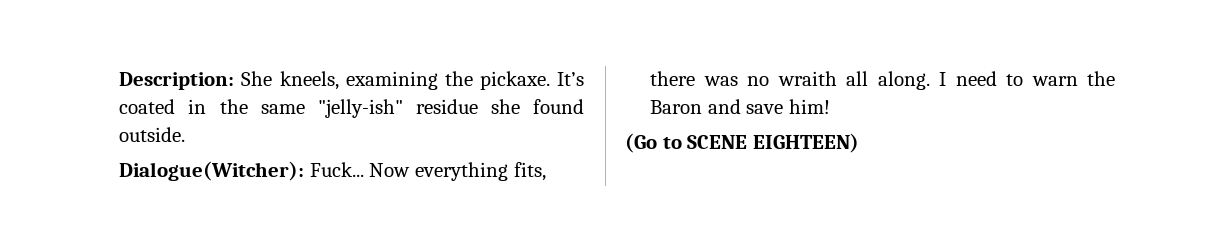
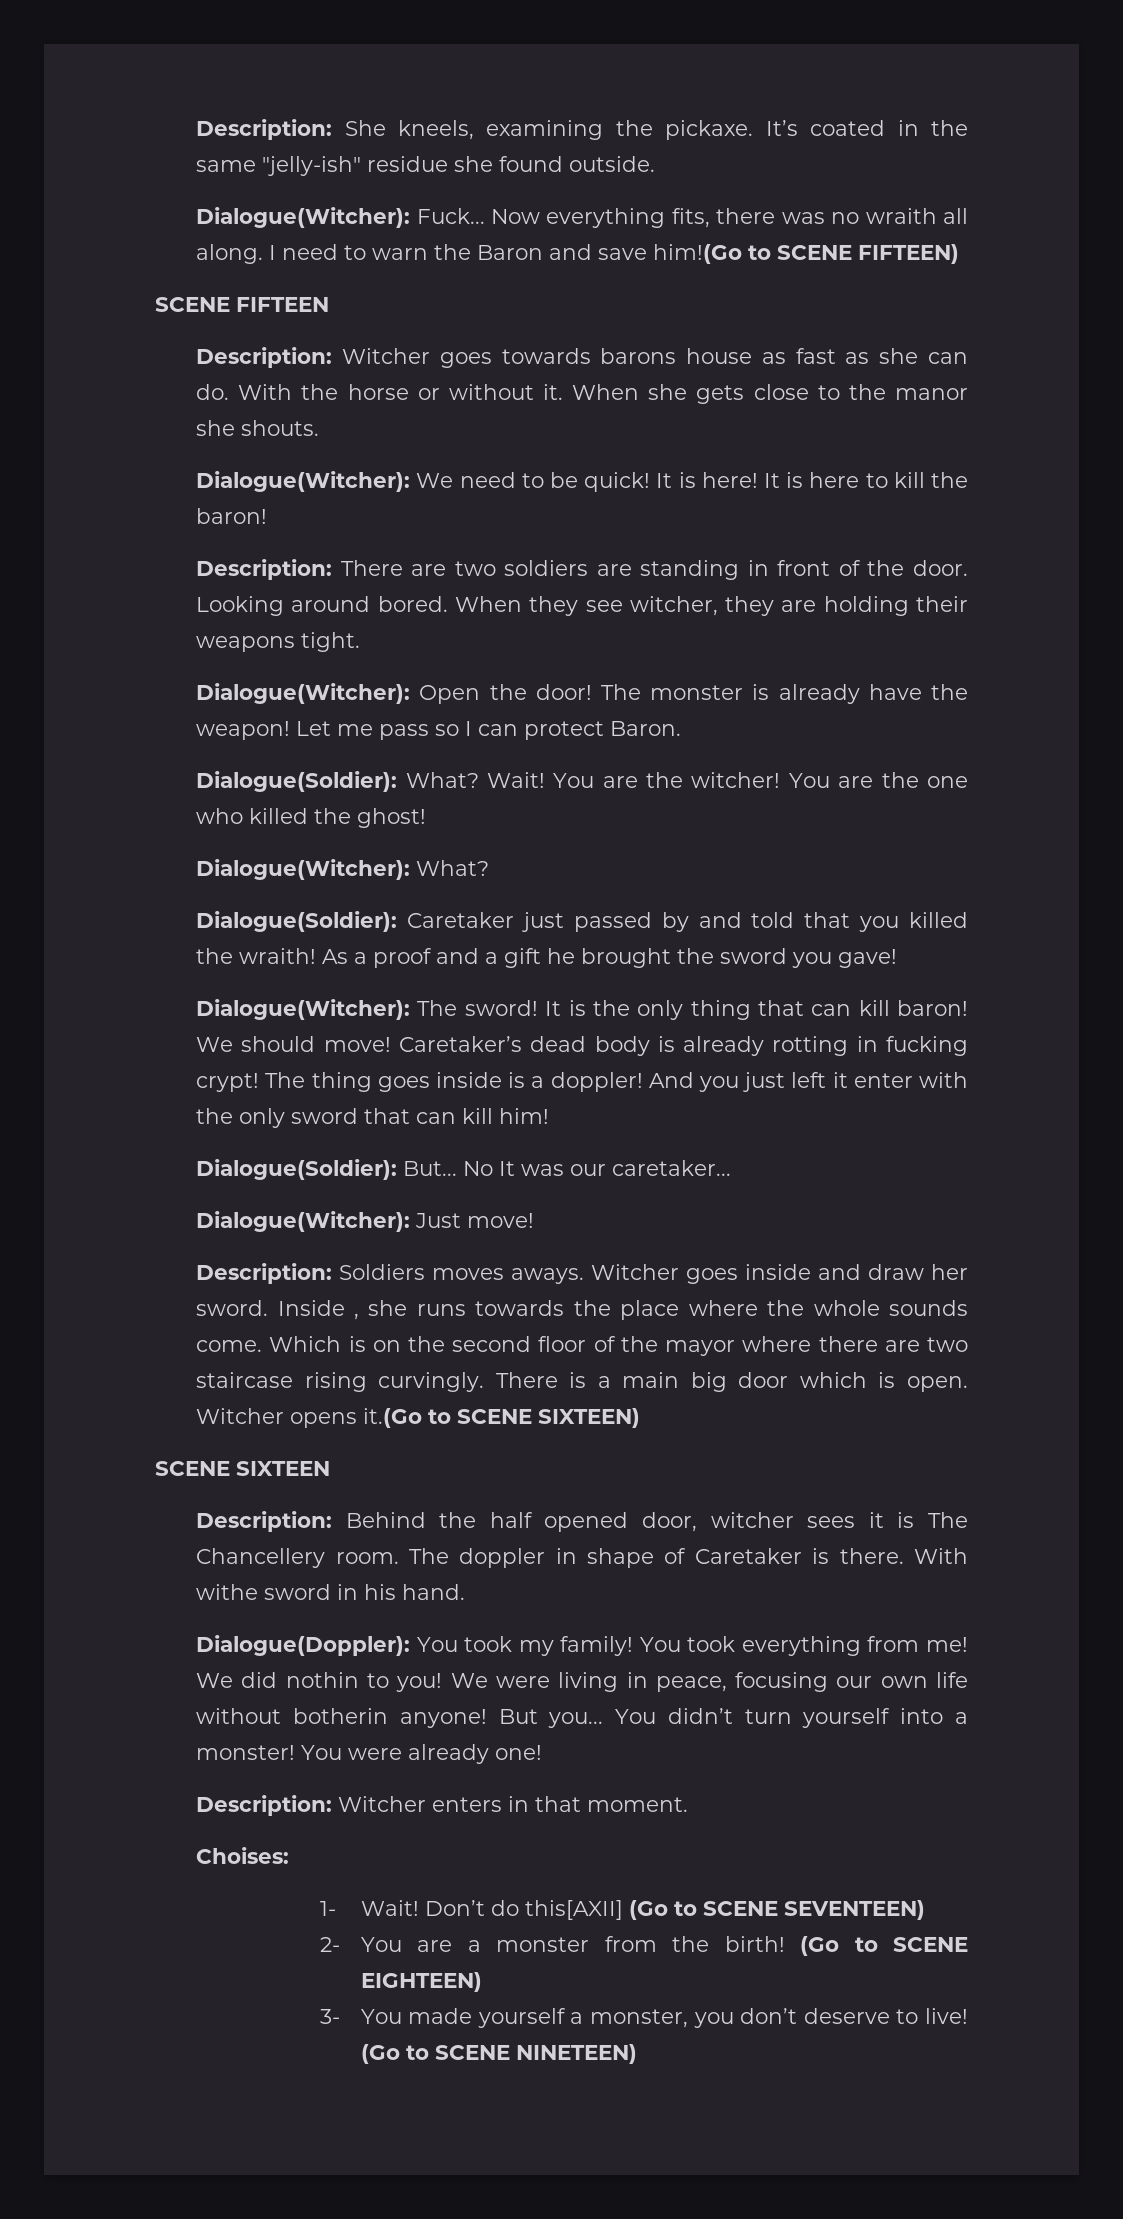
[788,99,830,114] [625,133,859,153] him! // (Go to SCENE EIGHTEEN) -> [653,244,960,264] [155,297,329,312] [196,347,968,368] [196,384,968,404] [196,420,320,436] [196,471,969,492] [196,508,268,524] [196,559,968,580] [196,596,968,616] [196,632,361,652] [196,683,968,704] [196,721,682,740] [196,771,968,792] [196,808,427,828] [196,859,490,880] [196,911,968,932] [196,948,898,968] [196,999,968,1020] [196,1036,968,1056] [196,1072,968,1092] [196,1108,550,1128] [196,1159,732,1180] [196,1211,535,1232] [196,1263,969,1284] [196,1300,968,1320] [196,1336,968,1356] [196,1372,968,1392] [196,1408,641,1428] [155,1461,330,1476] [196,1511,969,1532] [196,1548,968,1568] [196,1584,466,1600] [196,1635,968,1656] [196,1672,969,1692] [196,1708,968,1728] [196,1744,543,1764] [196,1795,689,1816] [196,1847,290,1864] [319,1900,925,1920] [319,1936,968,1956] [360,1972,482,1992] [319,2008,968,2028] [360,2044,637,2064] him!(Go to SCENE FIFTEEN) // SCENE FIFTEEN // Description: Witcher goes towards barons house as fast as she can do. With the horse or without it. When she gets close to the manor she shouts. // Dialogue(Witcher): We need to be quick! It is here! It is here to kill the baron! // Description: There are two soldiers are standing in front of the door. Looking around bored. When they see witcher, they are holding their weapons tight. // Dialogue(Witcher): Open the door! The monster is already have the weapon! Let me pass so I can protect Baron. // Dialogue(Soldier): What? Wait! You are the witcher! You are the one who killed the ghost! // Dialogue(Witcher): What? // Dialogue(Soldier): Caretaker just passed by and told that you killed the wraith! As a proof and a gift he brought the sword you gave! // Dialogue(Witcher): The sword! It is the only thing that can kill baron! We should move! Caretaker’s dead body is already rotting in fucking crypt! The thing goes inside is a doppler! And you just left it enter with the only sword that can kill him! // Dialogue(Soldier): But... No It was our caretaker... // Dialogue(Witcher): Just move! // Description: Soldiers moves aways. Witcher goes inside and draw her sword. Inside , she runs towards the place where the whole sounds come. Which is on the second floor of the mayor where there are two staircase rising curvingly. There is a main big door which is open. Witcher opens it.(Go to SCENE SIXTEEN) // SCENE SIXTEEN // Description: Behind the half opened door, witcher sees it is The Chancellery room. The doppler in shape of Caretaker is there. With withe sword in his hand. // Dialogue(Doppler): You took my family! You took everything from me! We did nothin to you! We were living in peace, focusing our own life without botherin anyone! But you... You didn’t turn yourself into a monster! You were already one! // Description: Witcher enters in that moment. // Choises: // 1- Wait! Don’t do this[AXII] (Go to SCENE SEVENTEEN) // 2- You are a monster from the birth! (Go to SCENE EIGHTEEN) // 3- You made yourself a monster, you don’t deserve to live! (Go to SCENE NINETEEN)

